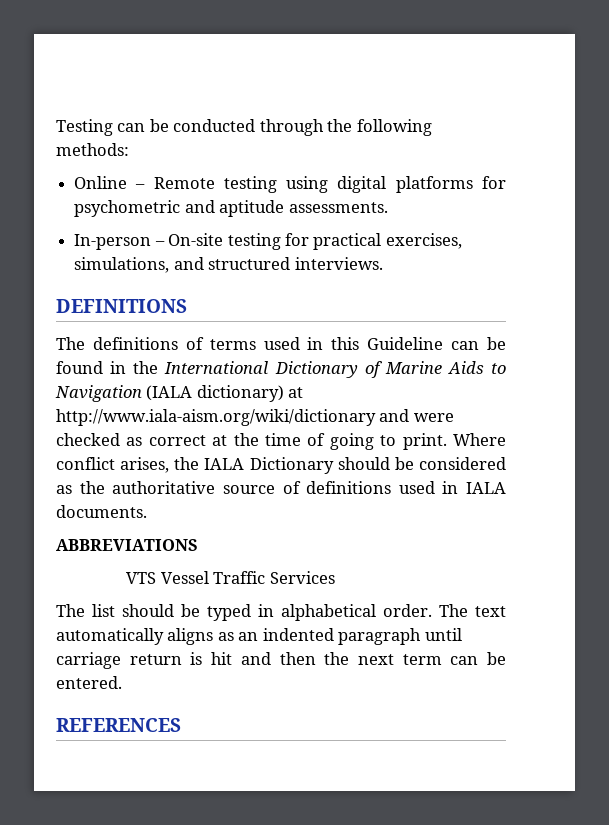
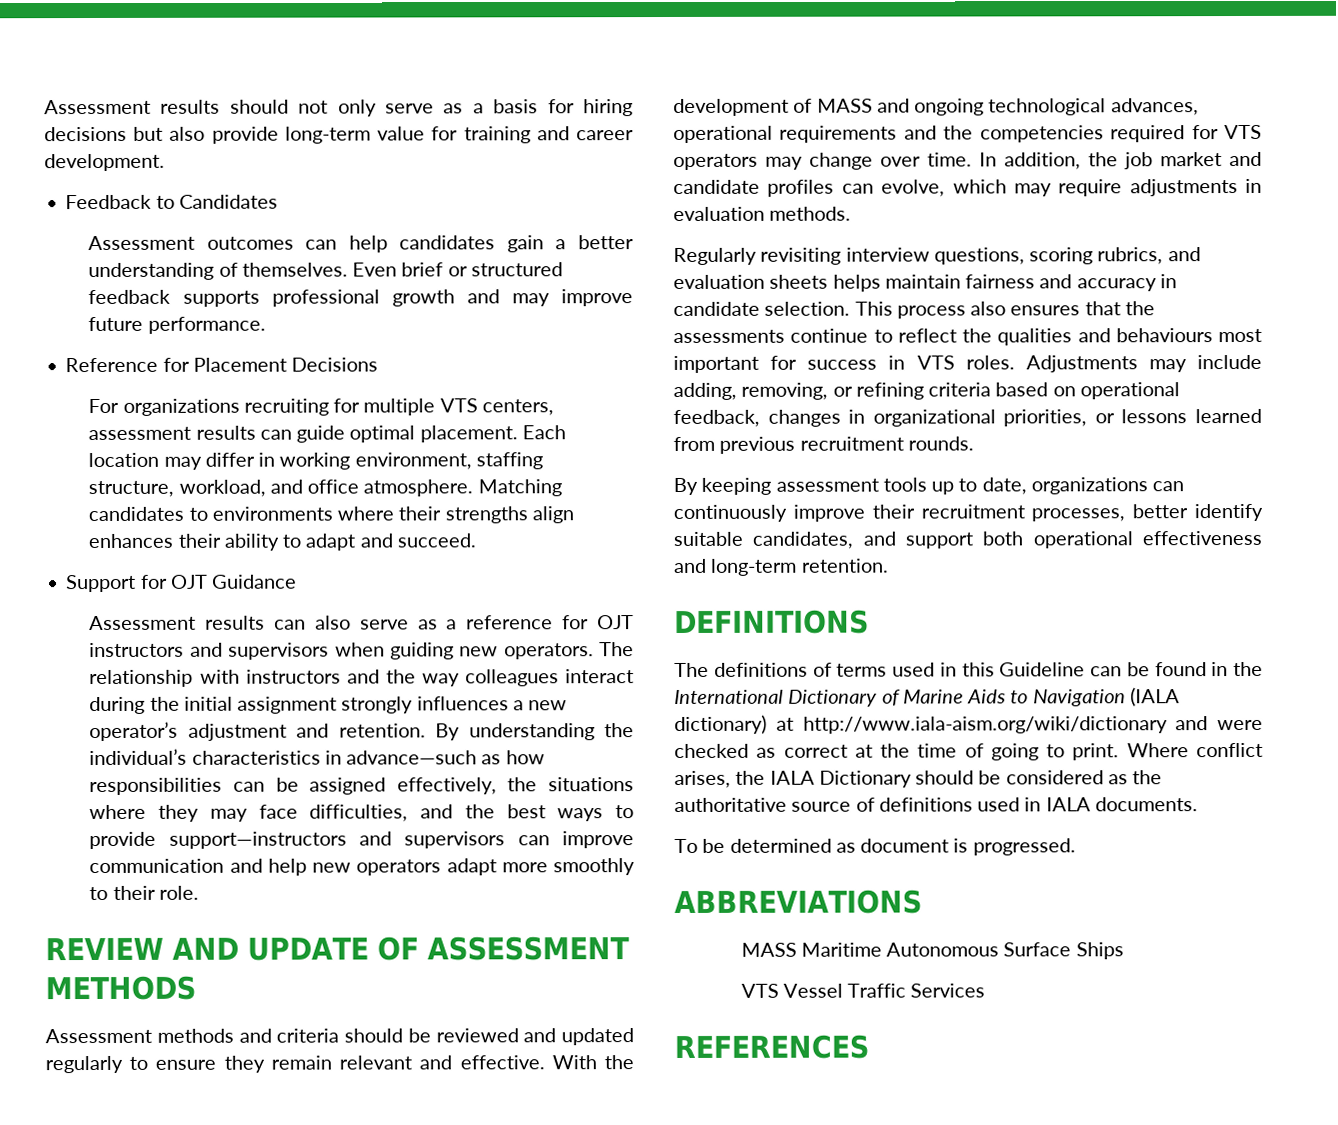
[56,119,432,136] [56,143,129,156] [74,176,507,193] [74,200,388,217] [74,233,462,250] [74,257,383,273] Testing can be conducted through the following methods: // Online – Remote testing using digital platforms for psychometric and aptitude assessments. // In-person – On-site testing for practical exercises, simulations, and structured interviews. -> [44,99,633,117] [44,126,634,144] [44,153,165,172] [65,194,278,210] [88,235,634,253] [88,262,564,281] [88,289,633,307] [88,316,266,334] [65,357,379,373] [88,398,555,416] [88,425,567,443] [88,452,544,470] [88,479,562,498] [88,506,575,524] [88,533,477,551] [66,574,298,593] [89,615,634,631] [89,642,634,660] [89,669,634,688] [89,696,568,715] [89,721,634,742] [89,748,545,766] [89,777,634,796] [89,804,635,822] [89,831,634,850] [89,858,635,876] [89,885,199,901] [45,936,630,961] [45,975,196,1001] [45,1028,634,1046] [45,1055,634,1074] [673,98,1199,116] [673,124,1262,143] [673,151,1262,170] [673,178,1262,197] [673,206,852,221] [673,247,1201,265] [673,274,1177,292] [673,301,1155,319] [673,328,1262,346] [673,354,1262,373] [673,382,1180,400] [673,408,1262,427] [673,436,974,454] [673,477,1185,495] [673,503,1263,522] [673,530,1262,549] [673,558,889,576] Assessment results should not only serve as a basis for hiring decisions but also provide long-term value for training and career development. // Feedback to Candidates // Assessment outcomes can help candidates gain a better understanding of themselves. Even brief or structured feedback supports professional growth and may improve future performance. // Reference for Placement Decisions // For organizations recruiting for multiple VTS centers, assessment results can guide optimal placement. Each location may differ in working environment, staffing structure, workload, and office atmosphere. Matching candidates to environments where their strengths align enhances their ability to adapt and succeed. // Support for OJT Guidance // Assessment results can also serve as a reference for OJT instructors and supervisors when guiding new operators. The relationship with instructors and the way colleagues interact during the initial assignment strongly influences a new operator’s adjustment and retention. By understanding the individual’s characteristics in advance—such as how responsibilities can be assigned effectively, the situations where they may face difficulties, and the best ways to provide support—instructors and supervisors can improve communication and help new operators adapt more smoothly to their role. // REVIEW AND UPDATE OF ASSESSMENT METHODS // Assessment methods and criteria should be reviewed and updated regularly to ensure they remain relevant and effective. With the development of MASS and ongoing technological advances, operational requirements and the competencies required for VTS operators may change over time. In addition, the job market and candidate profiles can evolve, which may require adjustments in evaluation methods. // Regularly revisiting interview questions, scoring rubrics, and evaluation sheets helps maintain fairness and accuracy in candidate selection. This process also ensures that the assessments continue to reflect the qualities and behaviours most important for success in VTS roles. Adjustments may include adding, removing, or refining criteria based on operational feedback, changes in organizational priorities, or lessons learned from previous recruitment rounds. // By keeping assessment tools up to date, organizations can continuously improve their recruitment processes, better identify suitable candidates, and support both operational effectiveness and long-term retention.
[56,539,198,551] [126,571,335,584] [56,604,506,621] [56,628,462,645] [56,652,506,669] [56,676,122,689] ABBREVIATIONS // VTS Vessel Traffic Services // The list should be typed in alphabetical order. The text automatically aligns as an indented paragraph until carriage return is hit and then the next term can be entered. -> [674,838,1076,856] [674,889,922,914] [740,942,1124,960] [740,983,986,998] To be determined as document is progressed. // ABBREVIATIONS // MASS Maritime Autonomous Surface Ships // VTS Vessel Traffic Services

